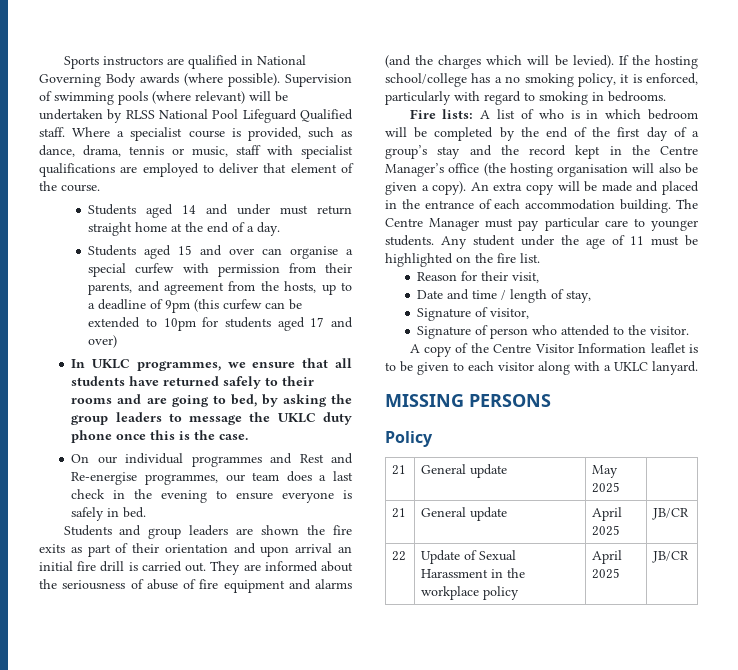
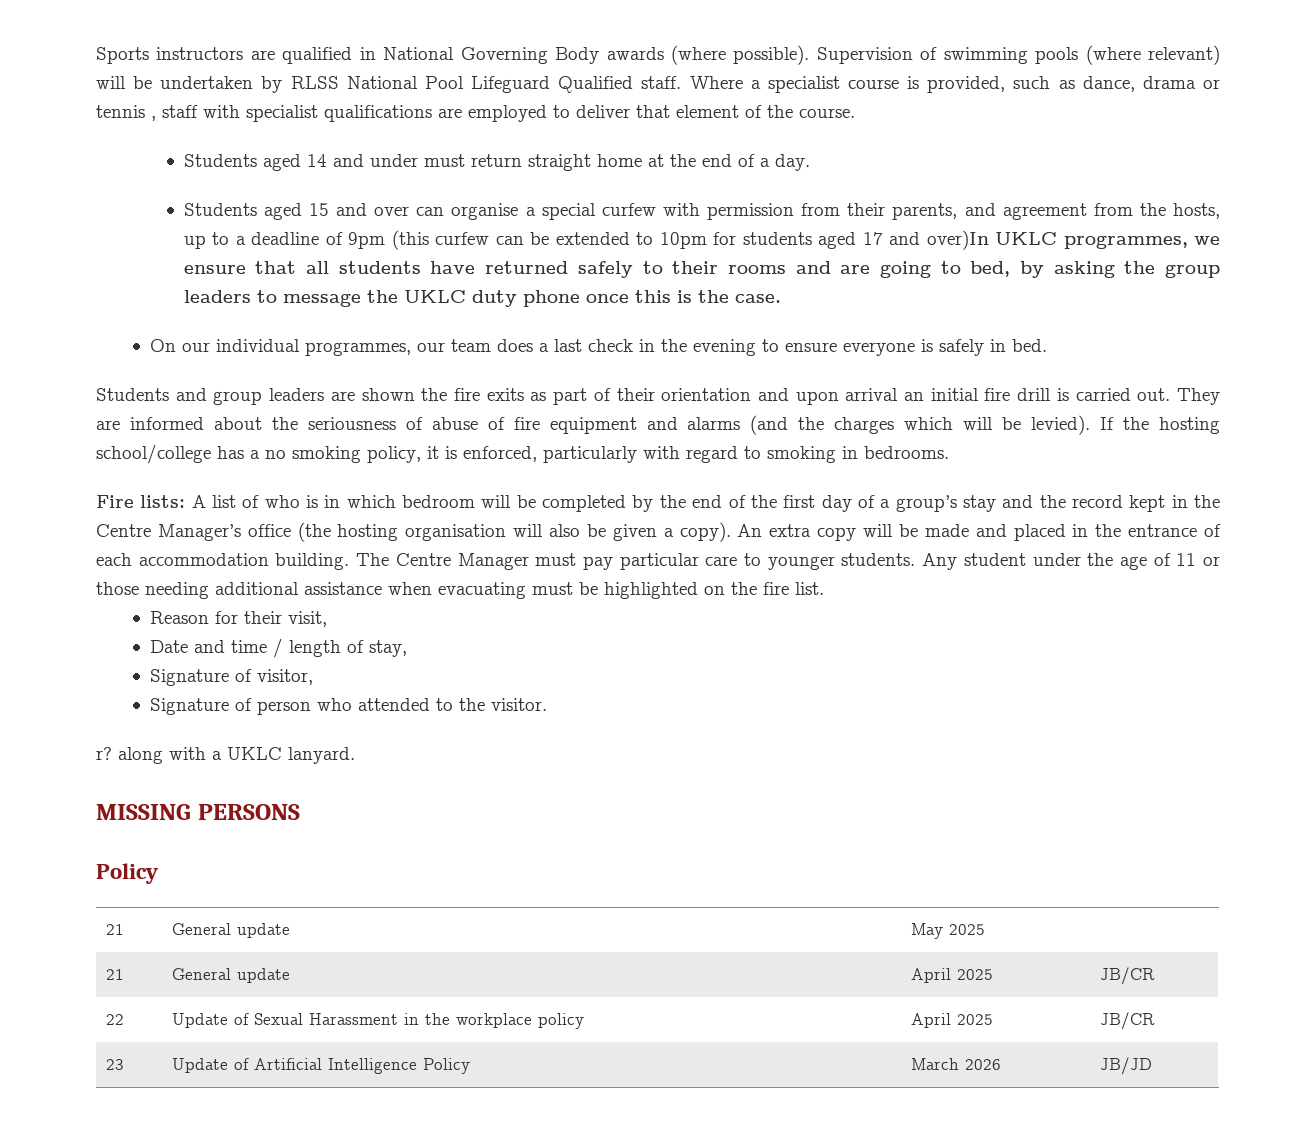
[83,145,228,157] drama, tennis or music, -> [1142,76,1220,89] [96,105,156,121] drama or tennis ,
[88,335,118,348] [71,359,86,368] over) // In -> [926,230,989,250] over)In
[191,453,353,467] [71,472,138,485] programmes and Rest and Re-energise -> (301, 345) none
(644, 240) none -> [1203,556,1221,566] [96,582,526,599] or those needing additional assistance when evacuating
[409,343,698,357] [385,361,534,375] A copy of the Centre Visitor Information leaflet is to be given to each visitor -> [96,747,112,760] r?
(690, 557) none -> [106,1059,125,1070] [172,1058,471,1074] [911,1058,1002,1070] [1100,1057,1153,1075] // 23 | Update of Artificial Intelligence Policy | March 2026 | JB/JD

